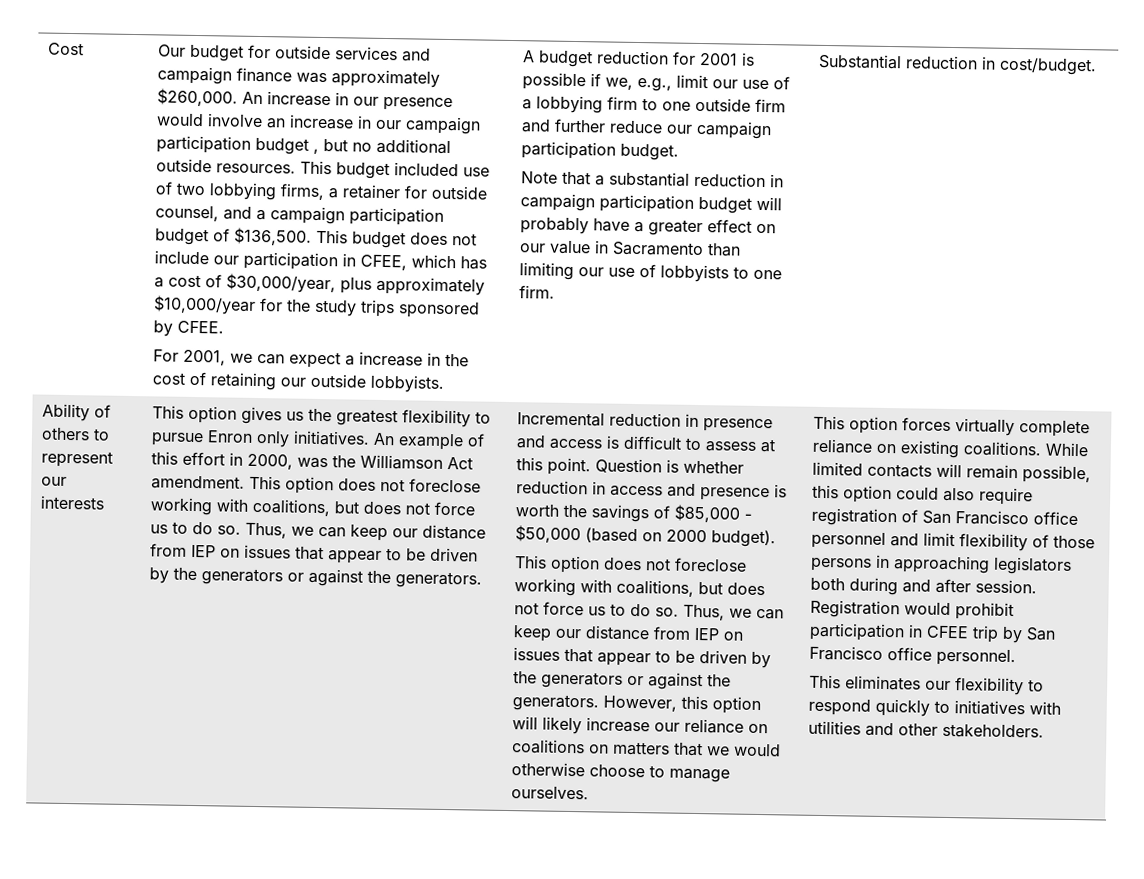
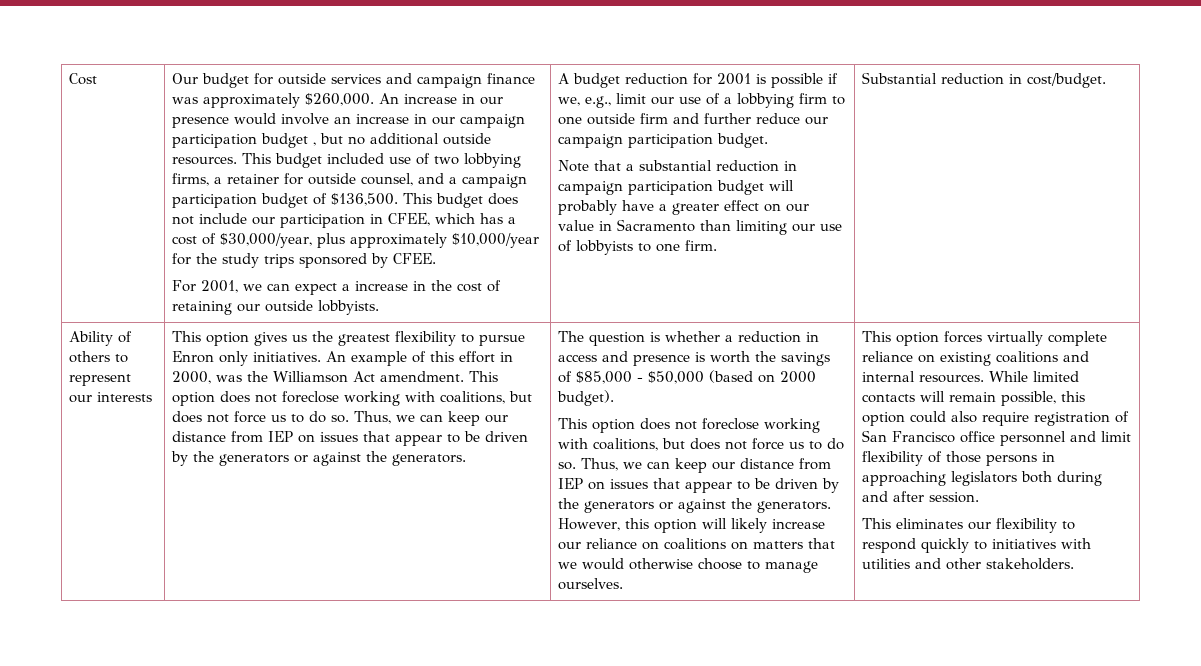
[517,412,774,433] [516,435,777,453] [516,457,663,476] Incremental reduction in presence and access is difficult to assess at this point. Question -> [558,331,646,346] The question
(745, 467) none -> [725,335,734,342] a
[963,441,1043,457] coalitions. -> [996,351,1090,363] [862,371,985,383] coalitions and internal resources.
[810,599,1015,621] [809,622,1057,644] [809,645,1017,667] Registration would prohibit participation in CFEE trip by San Francisco office personnel. -> (980, 497) none

